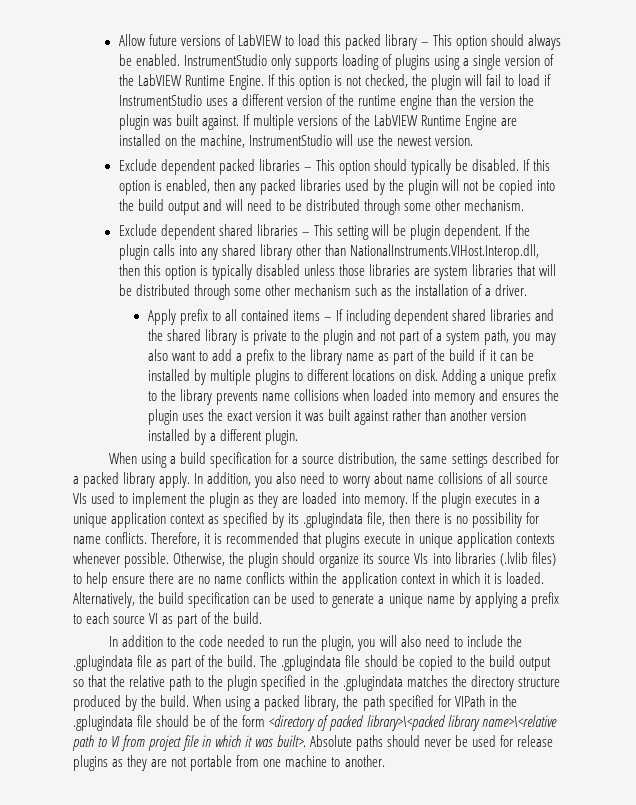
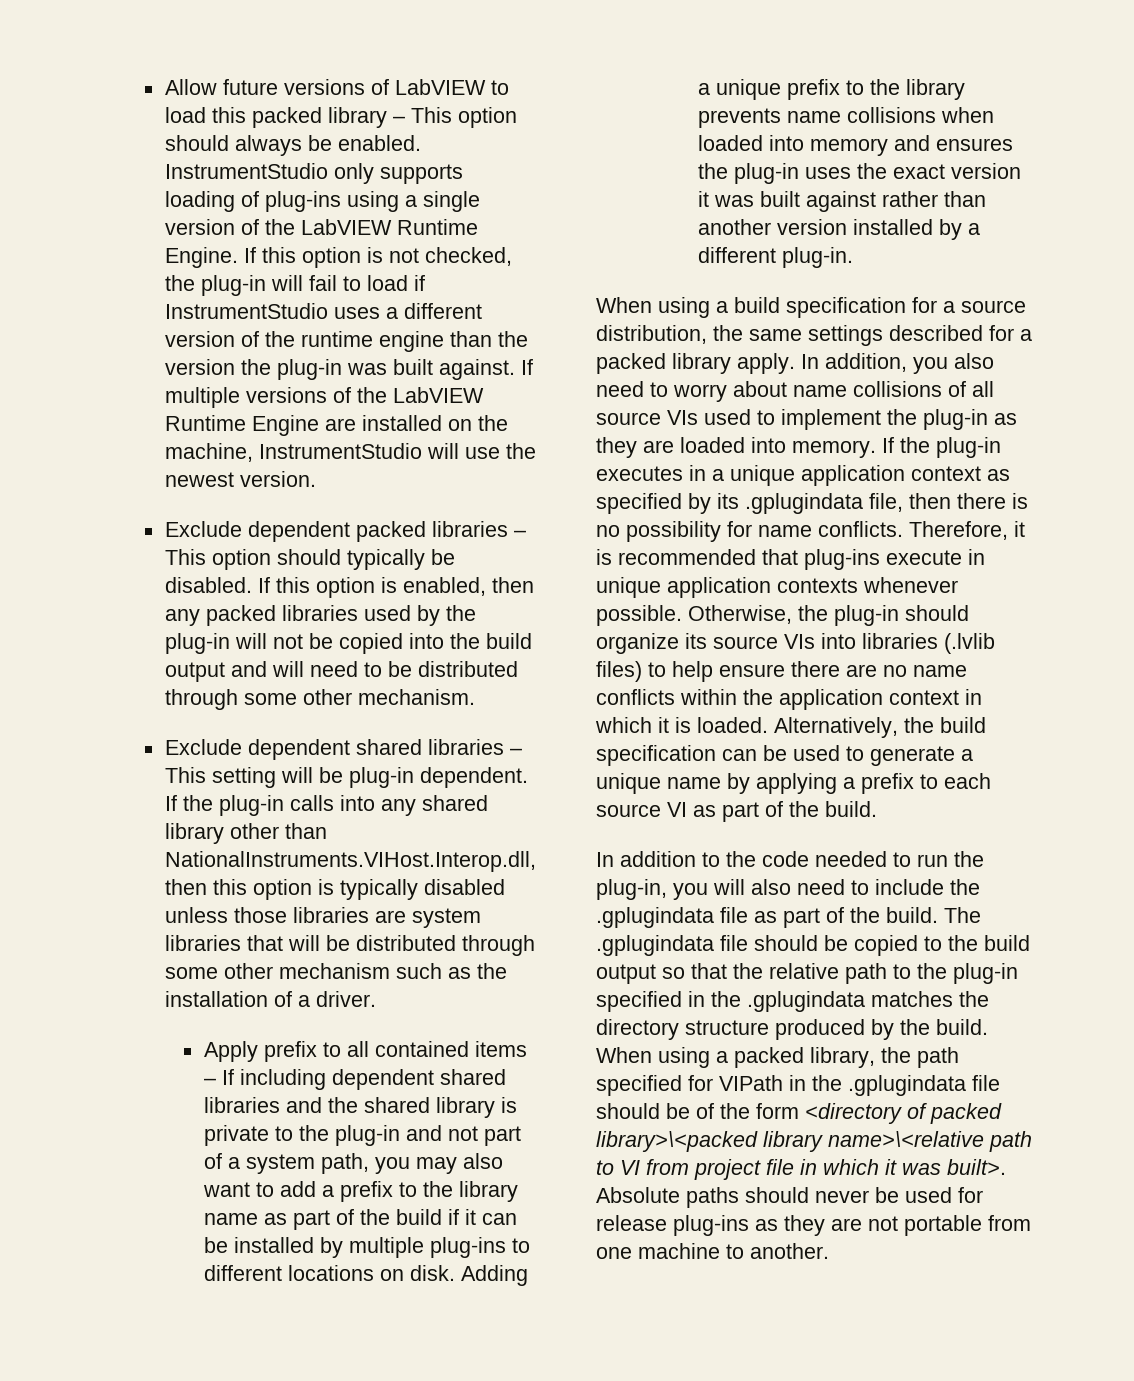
[394,54,430,70] plugins -> [264,191,341,212] plug-ins
[431,74,462,90] plugin -> [200,275,266,296] plug-in
[118,114,149,130] plugin -> [276,359,342,380] plug-in
[408,179,439,195] plugin -> [164,633,230,654] plug-in
[410,224,441,240] plugin -> [348,767,414,788] plug-in
[118,244,149,260] plugin -> [218,795,284,816] plug-in
[323,329,354,345] plugin -> [334,1125,400,1146] plug-in
[254,369,290,385] plugins -> [429,1237,506,1258] plug-ins
[147,409,178,425] plugin -> [733,163,799,184] plug-in
[264,429,298,445] plugin. -> [781,247,853,268] plug-in.
[209,492,240,508] plugin -> [923,409,988,430] plug-in
[440,492,471,508] plugin -> [936,437,1001,458] plug-in
[325,532,361,548] plugins -> [804,549,880,570] plug-ins
[248,552,279,568] plugin -> [834,605,899,626] plug-in
[321,635,355,651] plugin, -> [596,879,667,900] plug-in,
[227,675,258,691] plugin -> [953,963,1018,984] plug-in
[73,755,108,771] plugins -> [673,1215,749,1236] plug-ins

